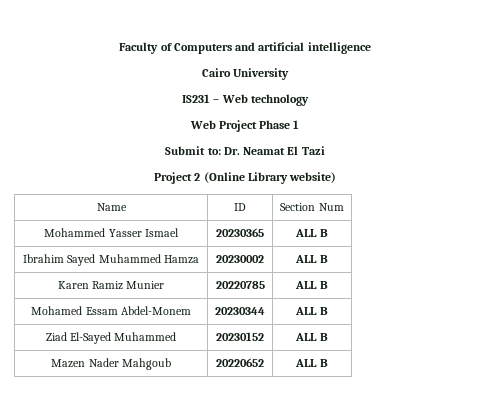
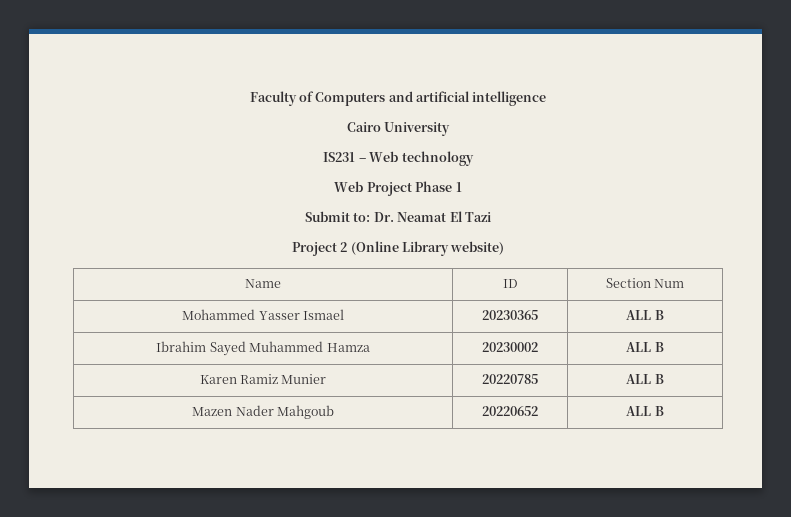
[31,306,191,315] [215,307,265,315] [295,307,328,315] [45,332,177,344] [216,332,264,341] [295,333,328,341] // Mohamed Essam Abdel-Monem | 20230344 | ALL B // Ziad El-Sayed Muhammed | 20230152 | ALL B -> (664, 379) none

